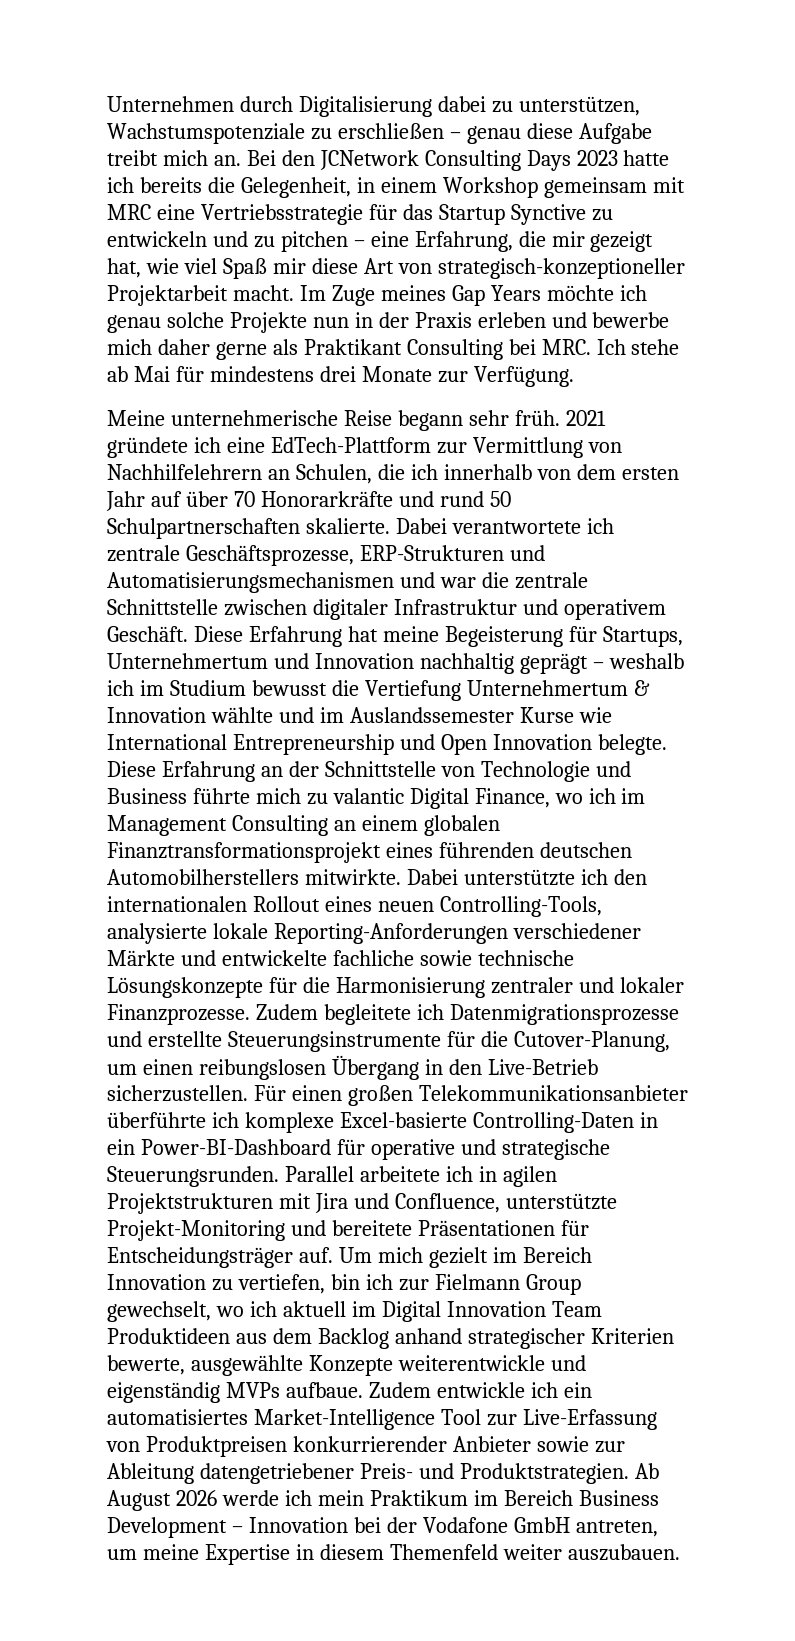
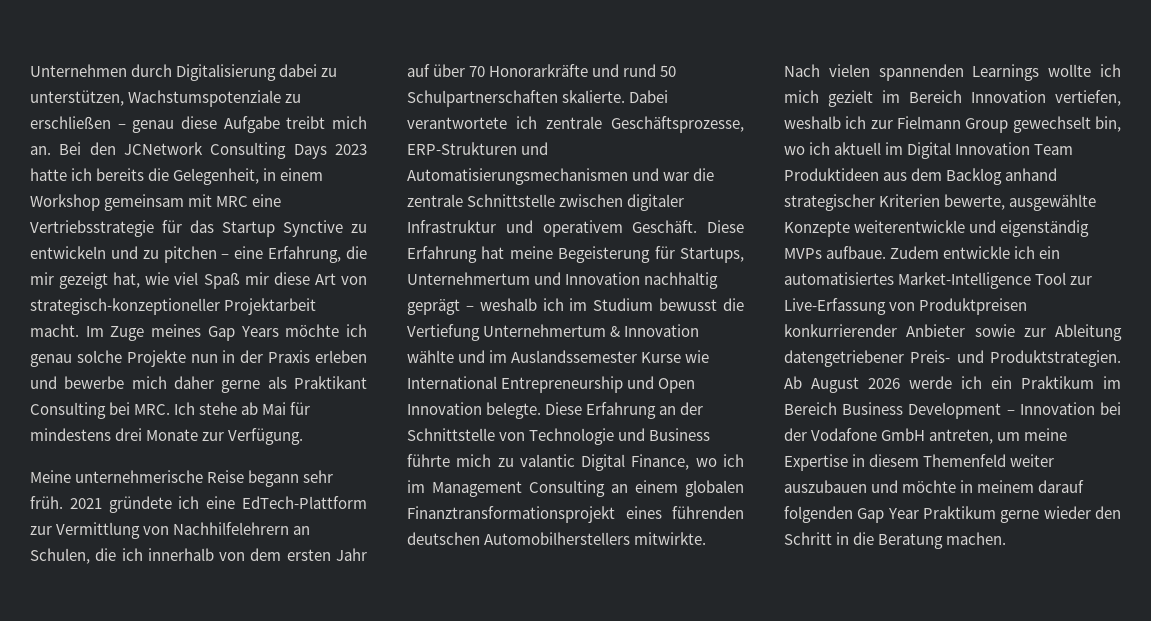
[406,869,647,886] [107,896,602,917] [107,923,641,944] [107,950,574,966] [107,977,684,998] [107,1004,679,1025] [107,1031,670,1052] [107,1055,598,1080] [107,1085,688,1106] [107,1112,658,1133] [107,1139,610,1160] [107,1166,557,1187] [107,1193,617,1214] [107,1220,589,1241] [107,1247,372,1268] Dabei unterstützte ich den internationalen Rollout eines neuen Controlling-Tools, analysierte lokale Reporting-Anforderungen verschiedener Märkte und entwickelte fachliche sowie technische Lösungskonzepte für die Harmonisierung zentraler und lokaler Finanzprozesse. Zudem begleitete ich Datenmigrationsprozesse und erstellte Steuerungsinstrumente für die Cutover-Planung, um einen reibungslosen Übergang in den Live-Betrieb sicherzustellen. Für einen großen Telekommunikationsanbieter überführte ich komplexe Excel-basierte Controlling-Daten in ein Power-BI-Dashboard für operative und strategische Steuerungsrunden. Parallel arbeitete ich in agilen Projektstrukturen mit Jira und Confluence, unterstützte Projekt-Monitoring und bereitete Präsentationen für Entscheidungsträger auf. Um -> [784,64,1121,81] Nach vielen spannenden Learnings wollte ich
[211,1274,360,1294] zu vertiefen, bin -> [1055,90,1121,106] [784,116,841,129] vertiefen, weshalb
[107,1301,211,1322] gewechselt, -> [1012,116,1121,133] gewechselt bin,
[317,1490,364,1506] mein -> [991,376,1012,389] ein
[567,1544,680,1561] auszubauen. -> [784,480,1085,493] [784,506,1121,523] [784,532,1007,549] auszubauen und möchte in meinem darauf folgenden Gap Year Praktikum gerne wieder den Schritt in die Beratung machen.

